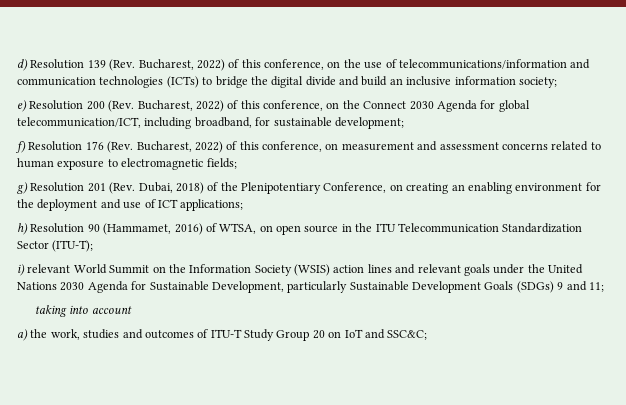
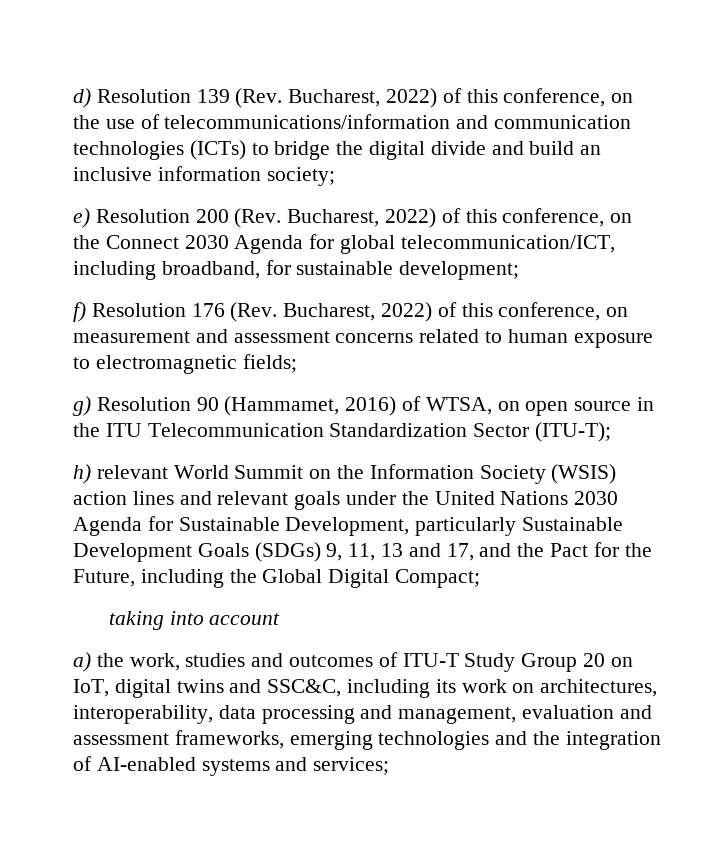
[87,182,601,194] [17,199,244,211] [17,223,85,235] 201 (Rev. Dubai, 2018) of the Plenipotentiary Conference, on creating an enabling environment for the deployment and use of ICT applications; // h) Resolution -> (191, 404) none
[17,264,25,276] i) -> [73,464,91,484] h)
[557,281,604,292] 9 and 11; -> [326,542,652,561] [73,569,481,588] 9, 11, 13 and 17, and the Pact for the Future, including the Global Digital Compact;
[344,329,428,340] IoT and SSC&C; -> [73,679,658,698] [73,705,652,724] [73,730,661,750] [73,756,390,776] IoT, digital twins and SSC&C, including its work on architectures, interoperability, data processing and management, evaluation and assessment frameworks, emerging technologies and the integration of AI-enabled systems and services;

